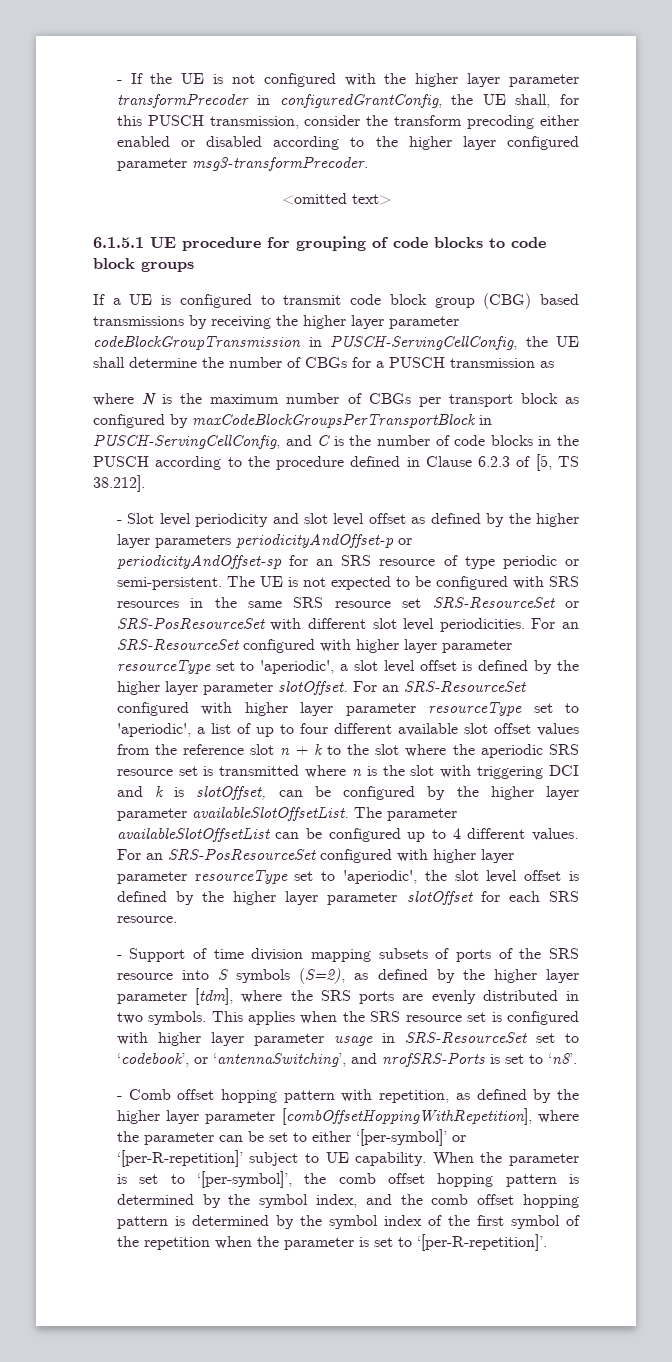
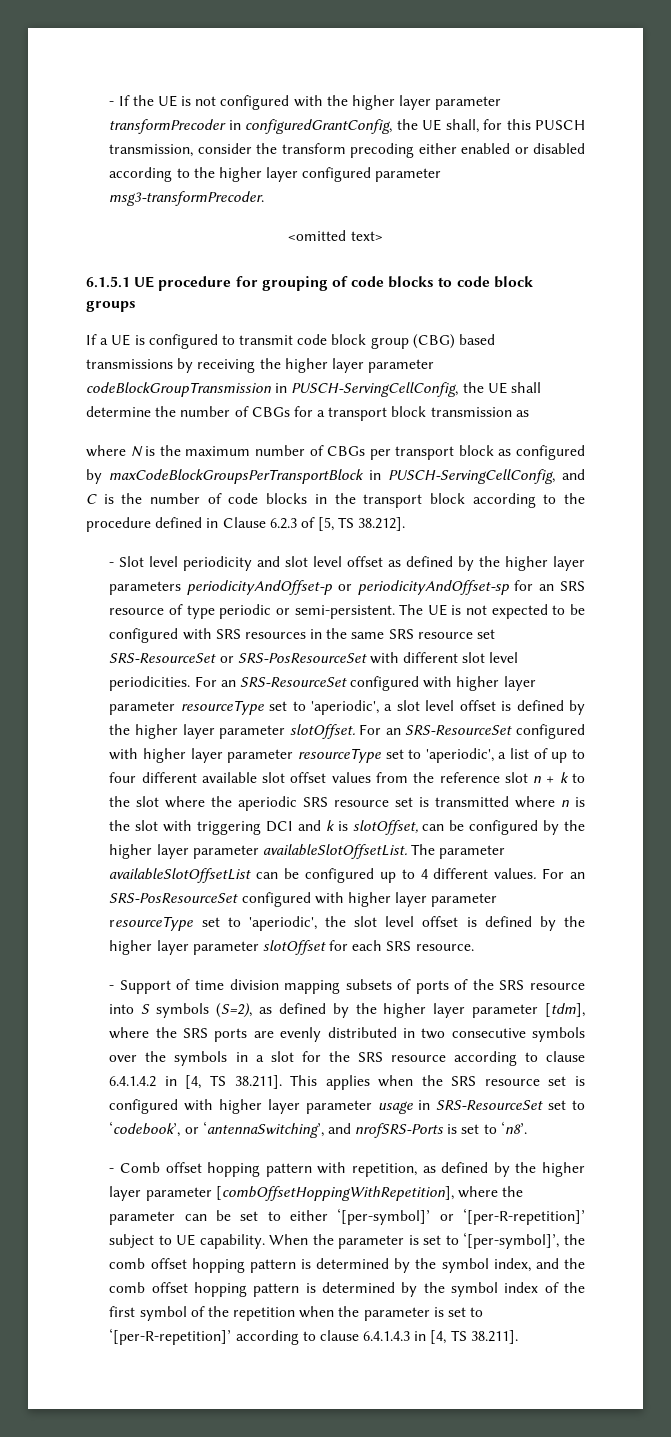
[389,357,445,368] PUSCH -> [328,406,427,421] transport block
[93,456,149,467] PUSCH -> [363,493,465,508] transport block
[148,1011,207,1025] symbols. -> [451,1027,585,1042] [109,1051,585,1066] [109,1075,282,1089] consecutive symbols over the symbols in a slot for the SRS resource according to clause 6.4.1.4.2 in [4, TS 38.211].
[416,1234,547,1251] ‘[per-R-repetition]’. -> [109,1328,518,1345] ‘[per-R-repetition]’ according to clause 6.4.1.4.3 in [4, TS 38.211].

